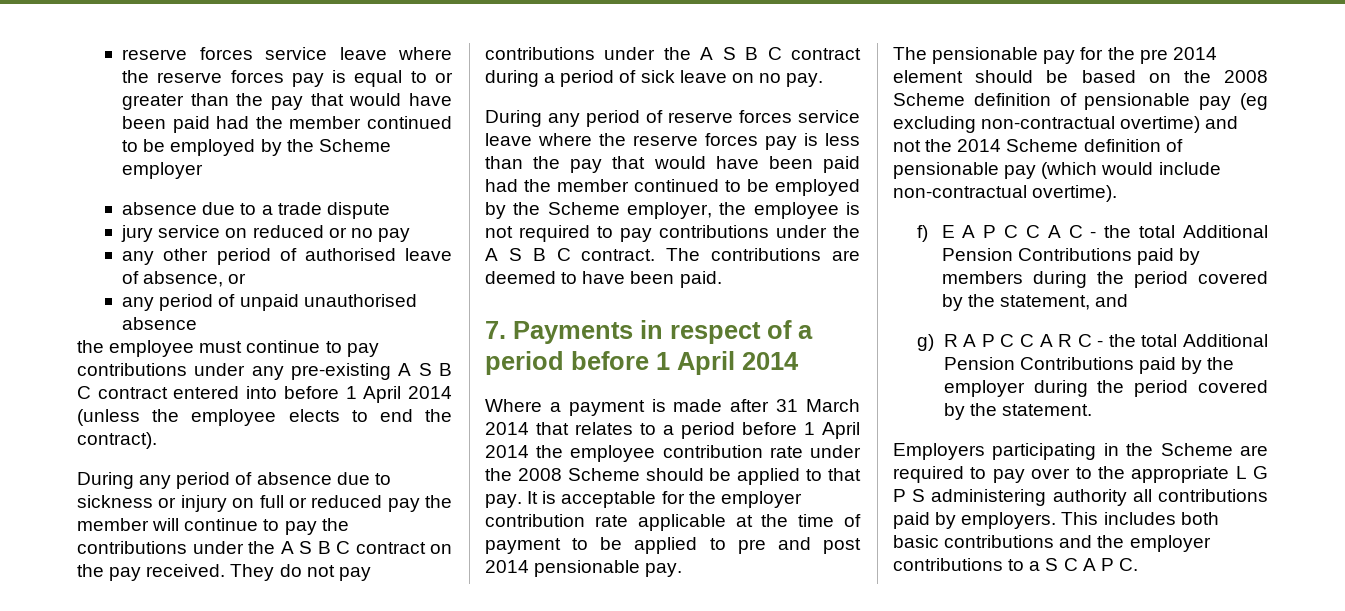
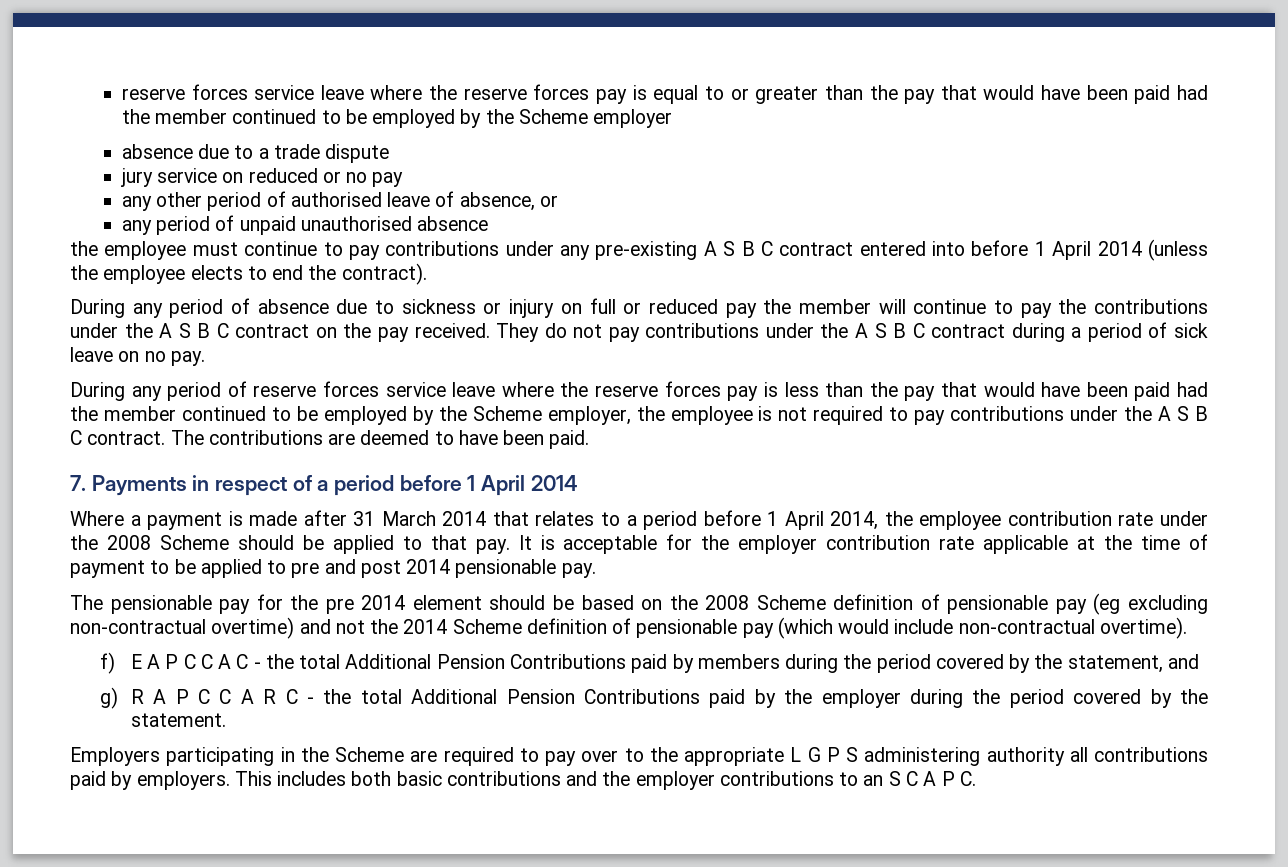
[485,445,529,458] 2014 -> [830,511,879,530] 2014,
[1029,561,1041,571] a -> [863,775,884,786] an

